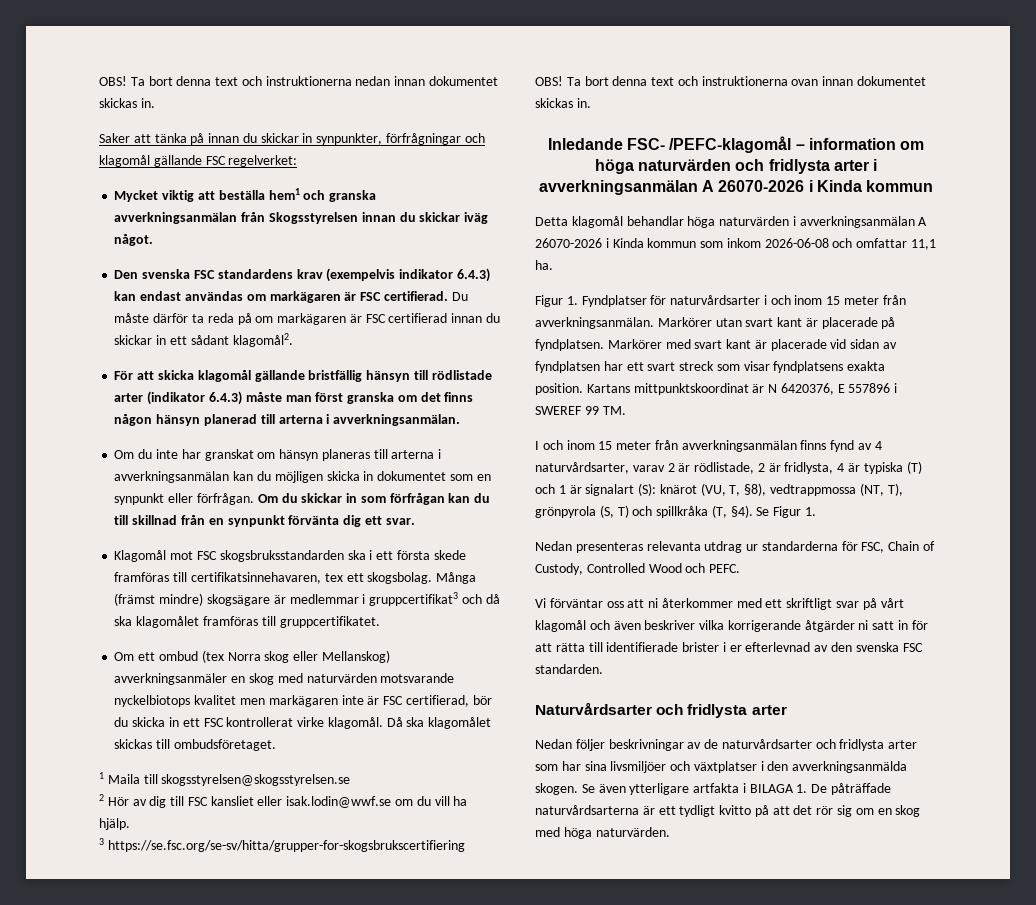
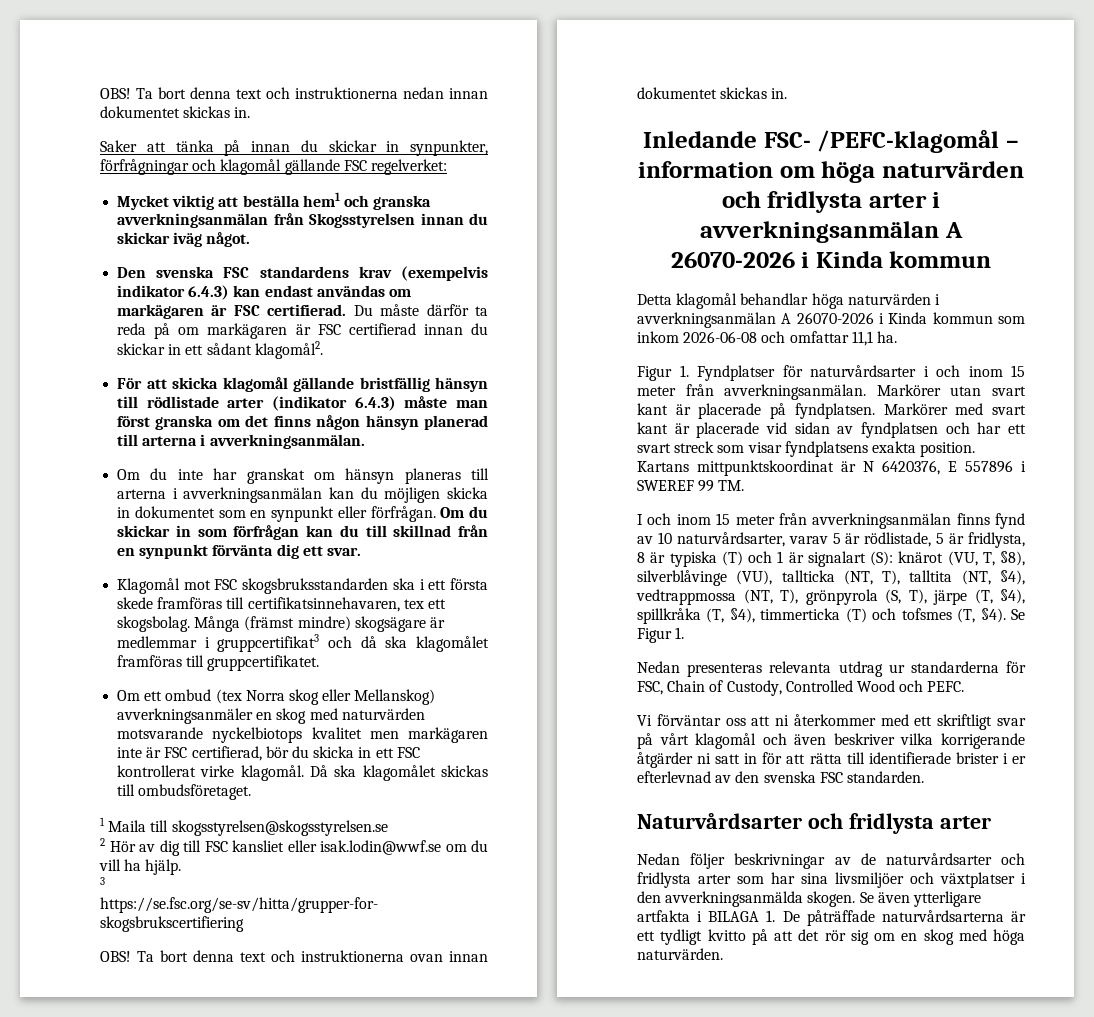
(600, 367) none -> [945,422,970,434] och
[874,441,882,450] 4 -> [657,532,672,544] 10
[667,463,675,472] 2 -> [832,533,841,544] 5
[757,463,765,472] 2 -> [936,533,945,544] 5
[837,463,845,472] 4 -> [637,552,645,563] 8
(767, 489) none -> [637,570,1025,586] silverblåvinge (VU), tallticka (NT, T), talltita (NT, §4),
[617,505,709,518] T) och spillkråka -> [908,589,1025,605] [637,608,952,624] T), järpe (T, §4), spillkråka (T, §4), timmerticka (T) och tofsmes

